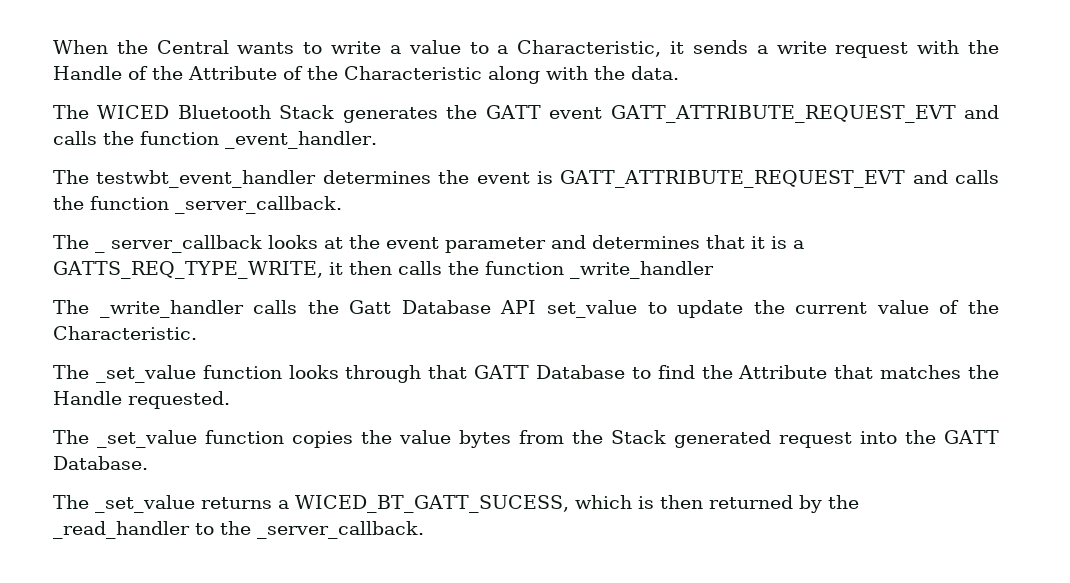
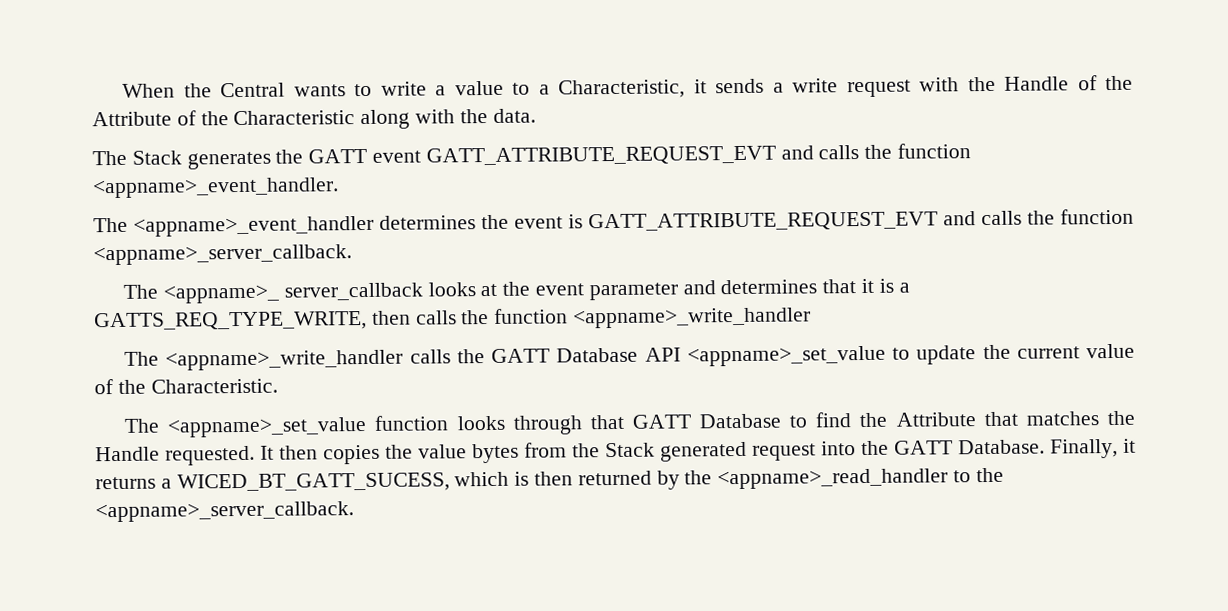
[97,105,271,119] WICED Bluetooth -> (127, 158) none
[225,131,377,149] [53,170,317,188] _event_handler. // The testwbt_event_handler -> [92,177,339,199] [93,215,374,237] <appname>_event_handler. // The <appname>_event_handler
[175,196,342,214] [53,235,89,249] [95,249,105,253] _server_callback. // The _ -> [93,244,352,266] [123,284,279,304] <appname>_server_callback. // The <appname>_
[328,262,343,275] it -> (367, 321) none
[569,261,714,279] [53,300,392,318] _write_handler // The _write_handler calls the Gatt -> [573,307,812,329] [124,348,551,371] <appname>_write_handler // The <appname>_write_handler calls the GATT
[547,300,637,318] set_value -> [686,345,886,367] <appname>_set_value
[95,365,196,383] _set_value -> [167,416,368,438] <appname>_set_value
[53,430,285,448] // The _set_value function -> [260,445,318,460] It then
[53,495,195,513] // The _set_value -> [1050,438,1136,459] Finally, it
[53,521,190,539] _read_handler -> [717,468,949,490] <appname>_read_handler
[257,521,424,539] _server_callback. -> [95,501,354,523] <appname>_server_callback.

